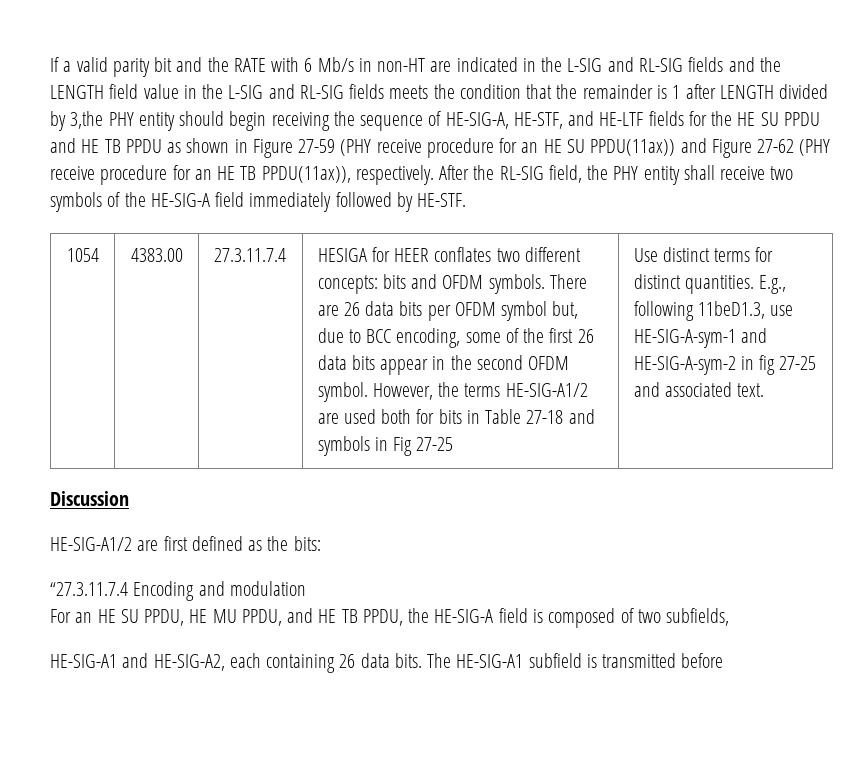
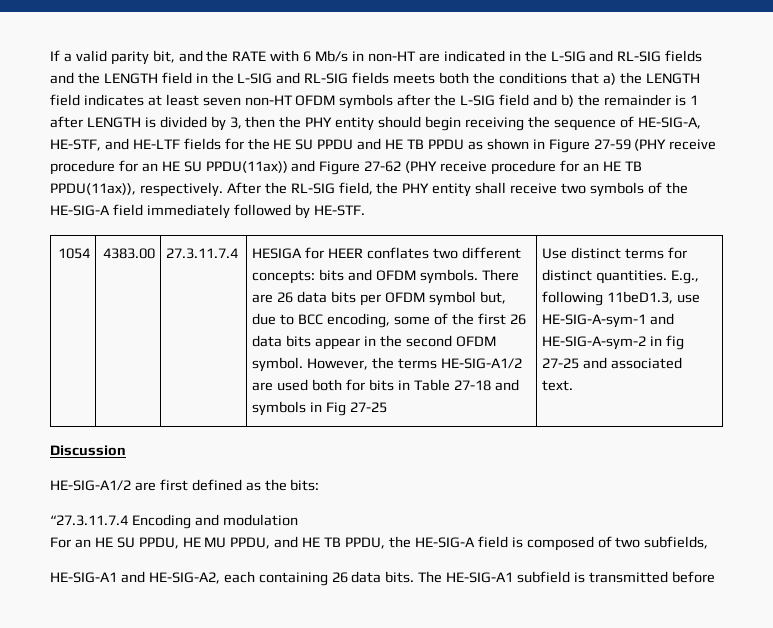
[154,57,173,72] bit -> [152,50,175,63] bit,
[143,84,179,99] value -> (192, 78) none
[433,84,553,99] the condition that -> [439,72,700,85] [50,94,574,109] both the conditions that a) the LENGTH field indicates at least seven non-HT OFDM symbols after the L-SIG field and b)
(774, 92) none -> [144,117,156,128] is
[70,111,104,129] 3,the -> [229,116,302,129] 3, then the

